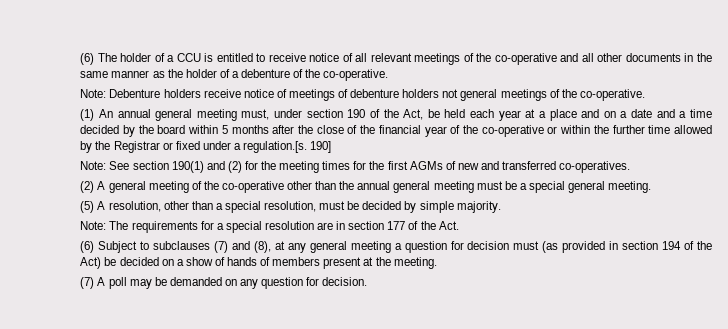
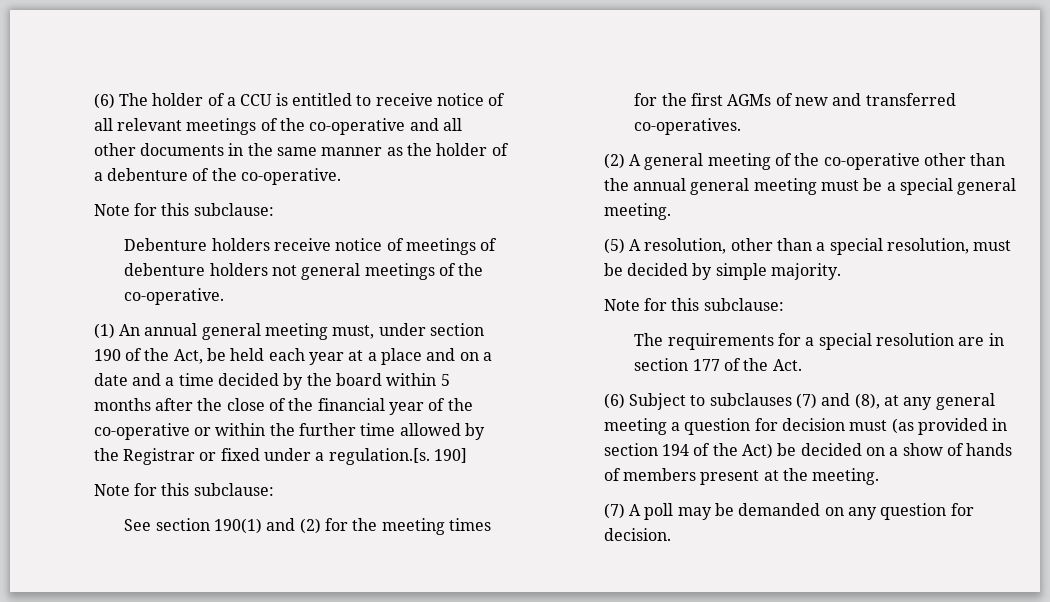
[80,89,107,98] Note: -> [93,203,274,216] Note for this subclause: //
[80,161,107,170] Note: -> [93,483,274,496] Note for this subclause: //
[80,221,107,230] Note: -> [603,298,784,311] Note for this subclause: //

